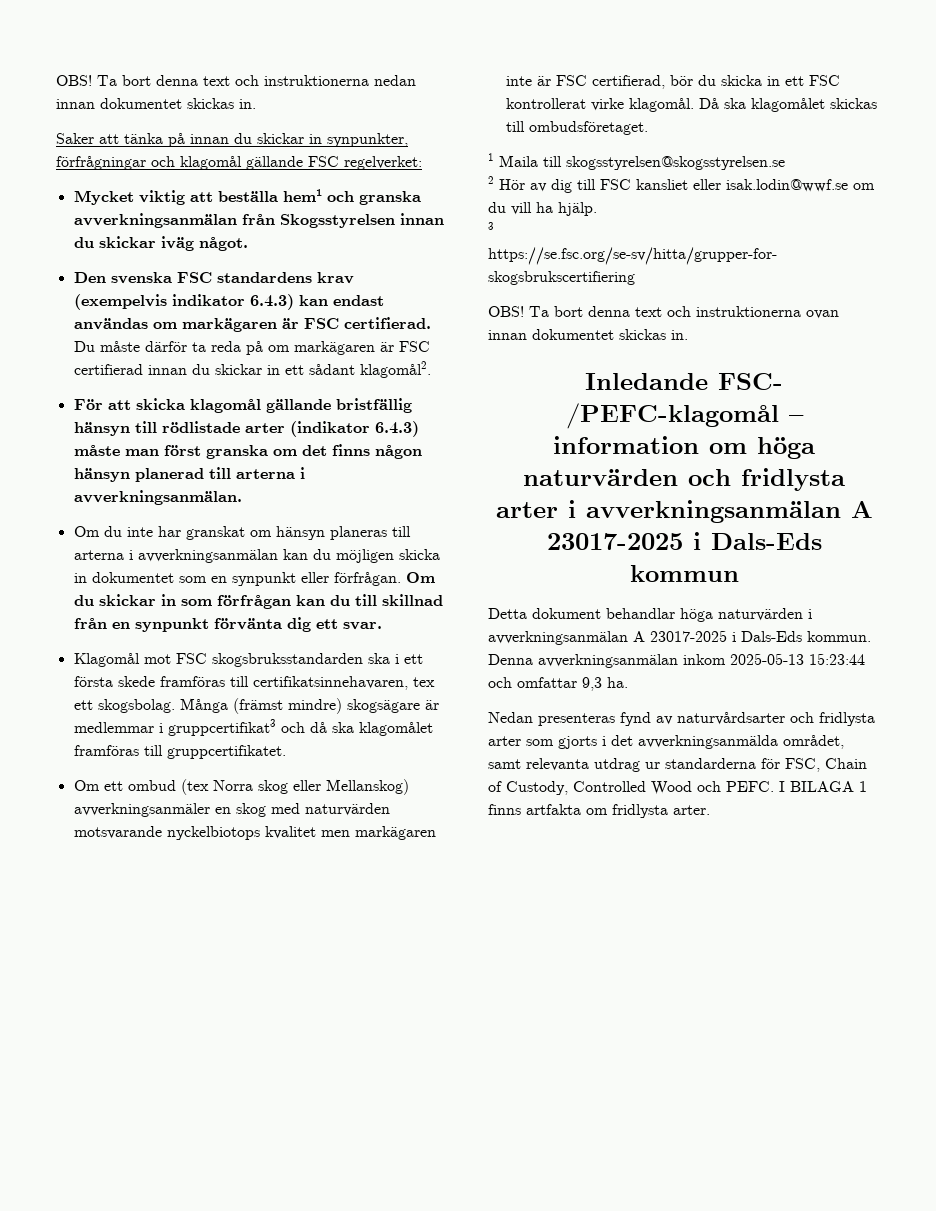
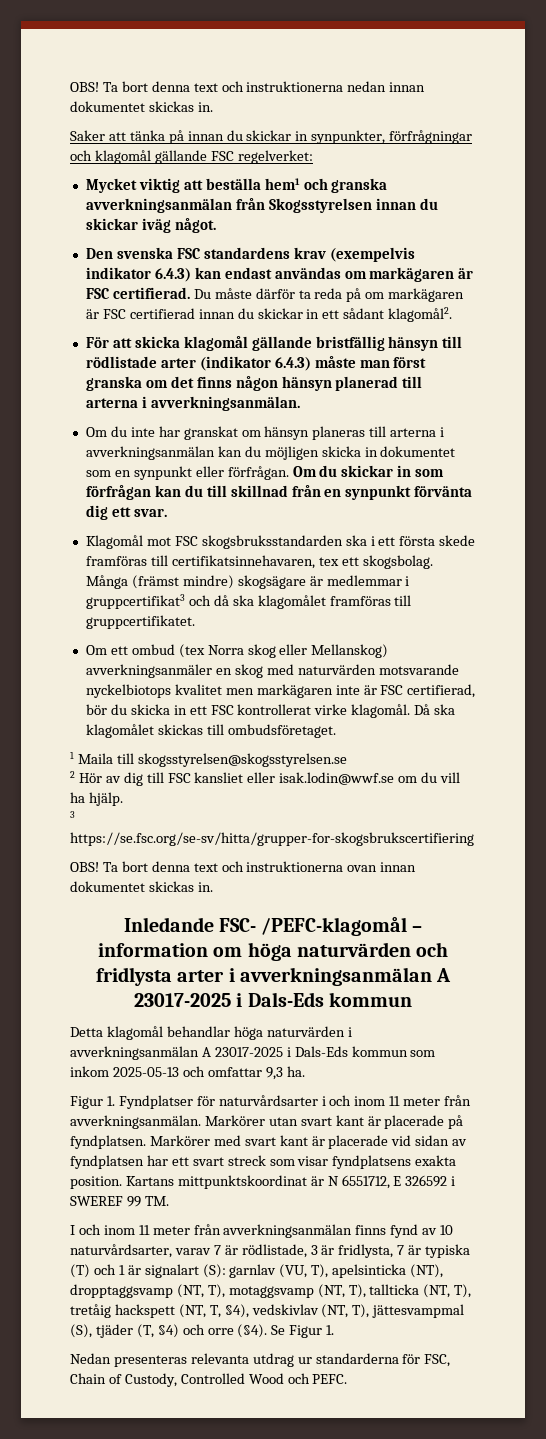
[532,608,601,619] dokument -> [106,1026,163,1040] klagomål
[807,631,871,642] [488,654,678,668] kommun. Denna avverkningsanmälan -> [351,1046,436,1057] kommun som
[809,653,865,665] 15:23:44 -> (179, 1072) none
[488,712,875,726] [488,735,844,749] [488,759,521,769] Nedan presenteras fynd av naturvårdsarter och fridlysta arter som gjorts i det avverkningsanmälda området, samt -> [70,1095,472,1109] [70,1115,464,1129] [70,1135,468,1149] [70,1155,457,1169] [70,1175,456,1189] [70,1196,169,1207] [70,1224,454,1238] [70,1244,471,1258] [70,1264,444,1278] [70,1284,472,1298] [70,1304,465,1318] [70,1324,335,1338] [70,1353,187,1367] Figur 1. Fyndplatser för naturvårdsarter i och inom 11 meter från avverkningsanmälan. Markörer utan svart kant är placerade på fyndplatsen. Markörer med svart kant är placerade vid sidan av fyndplatsen har ett svart streck som visar fyndplatsens exakta position. Kartans mittpunktskoordinat är N 6551712, E 326592 i SWEREF 99 TM. // I och inom 11 meter från avverkningsanmälan finns fynd av 10 naturvårdsarter, varav 7 är rödlistade, 3 är fridlysta, 7 är typiska (T) och 1 är signalart (S): garnlav (VU, T), apelsinticka (NT), dropptaggsvamp (NT, T), motaggsvamp (NT, T), tallticka (NT, T), tretåig hackspett (NT, T, §4), vedskivlav (NT, T), jättesvampmal (S), tjäder (T, §4) och orre (§4). Se Figur 1. // Nedan presenteras
[779,781,867,792] [488,804,710,818] I BILAGA 1 finns artfakta om fridlysta arter. -> (348, 1379) none

